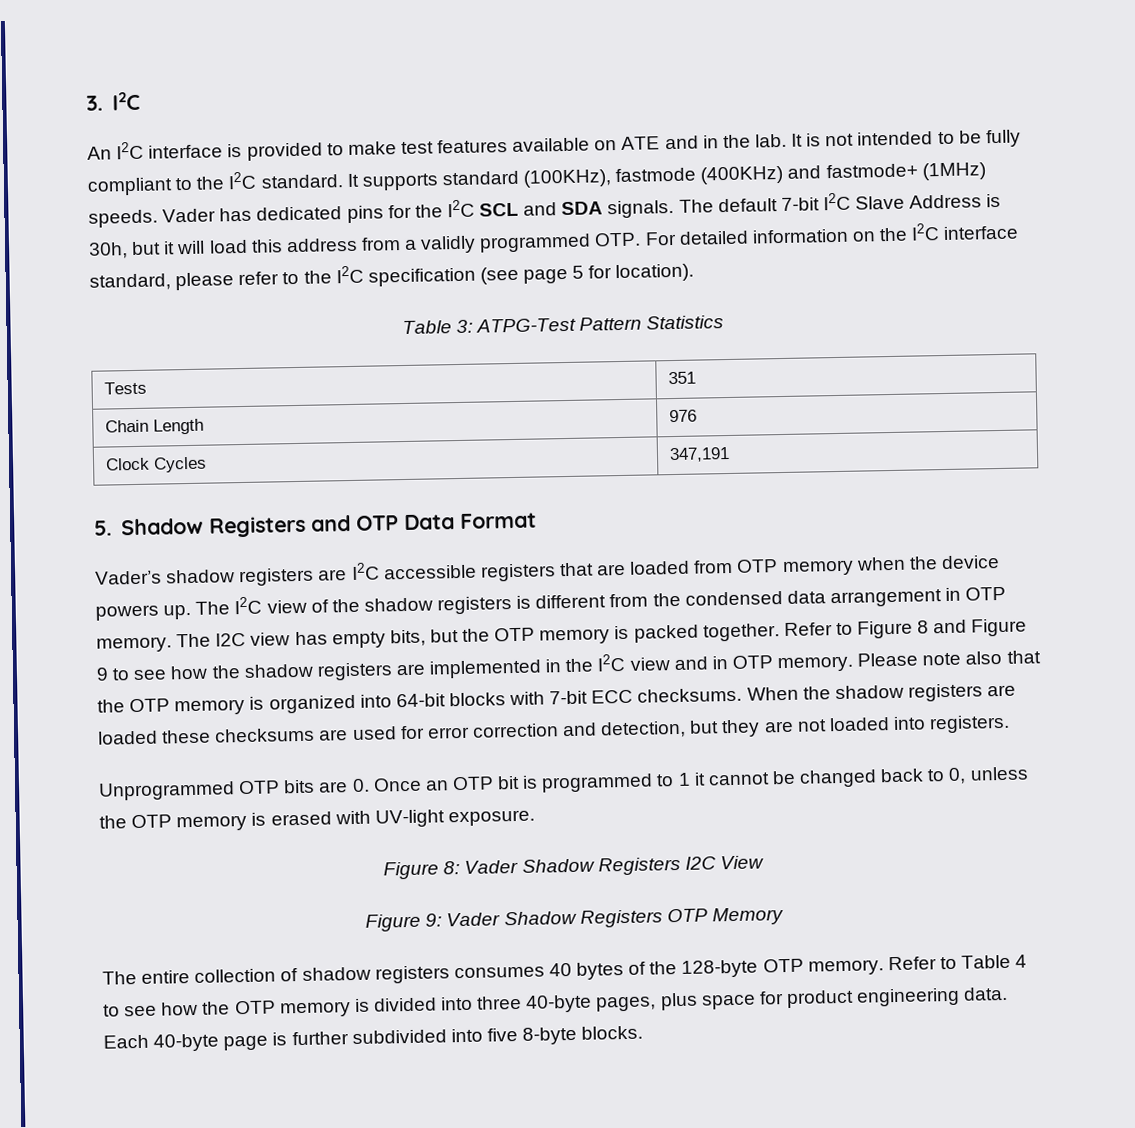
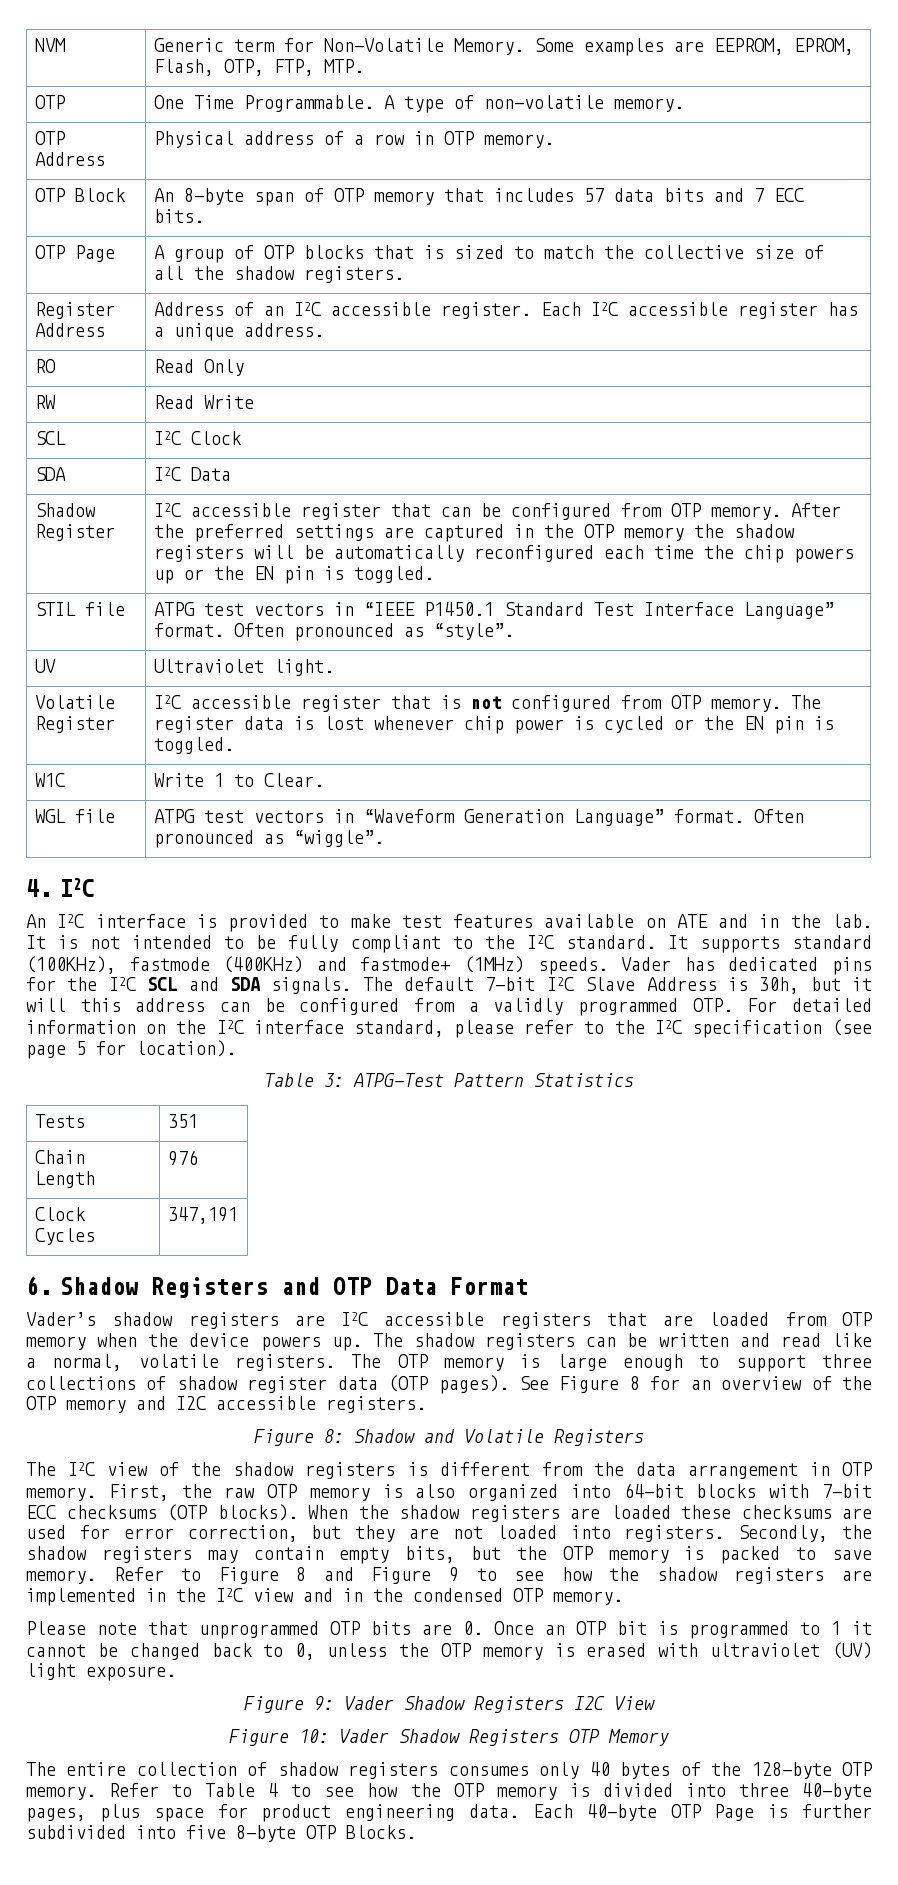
[86,95,103,111] 3. -> [34,38,66,52] [153,38,854,56] [153,59,364,76] [34,95,66,109] [153,95,684,113] [34,131,66,145] [34,152,105,166] [153,131,554,148] [34,188,126,202] [153,188,804,206] [153,209,204,223] [34,245,115,262] [153,245,824,263] [153,266,404,283] [34,302,115,319] [34,323,105,337] [153,302,858,319] [153,323,324,341] [34,359,56,373] [153,359,244,376] [34,395,56,409] [153,395,254,409] [34,431,66,445] [153,431,242,445] [34,467,66,481] [153,467,231,481] [34,503,96,517] [34,524,115,541] [153,503,841,520] [153,524,795,542] [153,545,854,563] [153,566,434,584] [34,602,125,616] [153,602,834,619] [153,623,514,641] [34,659,56,673] [153,659,334,676] [34,695,115,709] [34,716,115,733] [153,695,821,712] [153,716,834,734] [153,737,234,754] [34,773,65,787] [153,773,324,787] [34,809,115,823] [153,809,804,826] [153,830,384,848] [26,879,52,897] NVM | Generic term for Non-Volatile Memory. Some examples are EEPROM, EPROM, Flash, OTP, FTP, MTP. // OTP | One Time Programmable. A type of non-volatile memory. // OTP Address | Physical address of a row in OTP memory. // OTP Block | An 8-byte span of OTP memory that includes 57 data bits and 7 ECC bits. // OTP Page | A group of OTP blocks that is sized to match the collective size of all the shadow registers. // Register Address | Address of an I2C accessible register. Each I2C accessible register has a unique address. // RO | Read Only // RW | Read Write // SCL | I2C Clock // SDA | I2C Data // Shadow Register | I2C accessible register that can be configured from OTP memory. After the preferred settings are captured in the OTP memory the shadow registers will be automatically reconfigured each time the chip powers up or the EN pin is toggled. // STIL file | ATPG test vectors in “IEEE P1450.1 Standard Test Interface Language” format. Often pronounced as “style”. // UV | Ultraviolet light. // Volatile Register | I2C accessible register that is not configured from OTP memory. The register data is lost whenever chip power is cycled or the EN pin is toggled. // W1C | Write 1 to Clear. // WGL file | ATPG test vectors in “Waveform Generation Language” format. Often pronounced as “wiggle”. // 4.
[208,239,248,254] load -> (66, 1005) none
(358, 245) none -> [220,998,400,1015] can be configured
[94,520,112,536] 5. -> [26,1276,52,1295] 6.
(231, 608) none -> [414,1333,872,1350] [26,1354,873,1372] [26,1375,873,1394] [26,1396,426,1413] [254,1429,644,1446] [26,1462,56,1476] shadow registers can be written and read like a normal, volatile registers. The OTP memory is large enough to support three collections of shadow register data (OTP pages). See Figure 8 for an overview of the OTP memory and I2C accessible registers. // Figure 8: Shadow and Volatile Registers // The
[684,591,783,606] condensed -> (624, 1469) none
[176,631,328,648] The I2C view has -> [108,1483,872,1501] [26,1504,872,1522] [26,1525,872,1542] [26,1546,324,1563] First, the raw OTP memory is also organized into 64-bit blocks with 7-bit ECC checksums (OTP blocks). When the shadow registers are loaded these checksums are used for error correction, but they are not loaded into registers. Secondly, the shadow registers may contain
[702,623,780,642] together. -> [796,1547,872,1560] [26,1570,96,1584] to save memory.
[731,655,855,673] OTP memory. -> [373,1588,623,1605] the condensed OTP memory. //
[965,650,1041,665] [97,683,1017,716] [98,714,1011,745] [98,781,235,801] also that the OTP memory is organized into 64-bit blocks with 7-bit ECC checksums. When the shadow registers are loaded these checksums are used for error correction and detection, but they are not loaded into registers. // Unprogrammed -> [148,1621,319,1639] that unprogrammed
[374,809,445,828] UV-light -> [710,1642,872,1659] [26,1663,76,1680] ultraviolet (UV) light
[443,861,461,875] 8: -> [314,1696,334,1711] 9:
[425,913,443,927] 9: -> [299,1729,329,1743] 10:
(545, 972) none -> [539,1762,580,1779] only
[223,1035,269,1051] page -> [670,1804,755,1821] OTP Page
[581,1025,644,1040] blocks. -> [306,1825,416,1839] OTP Blocks.

